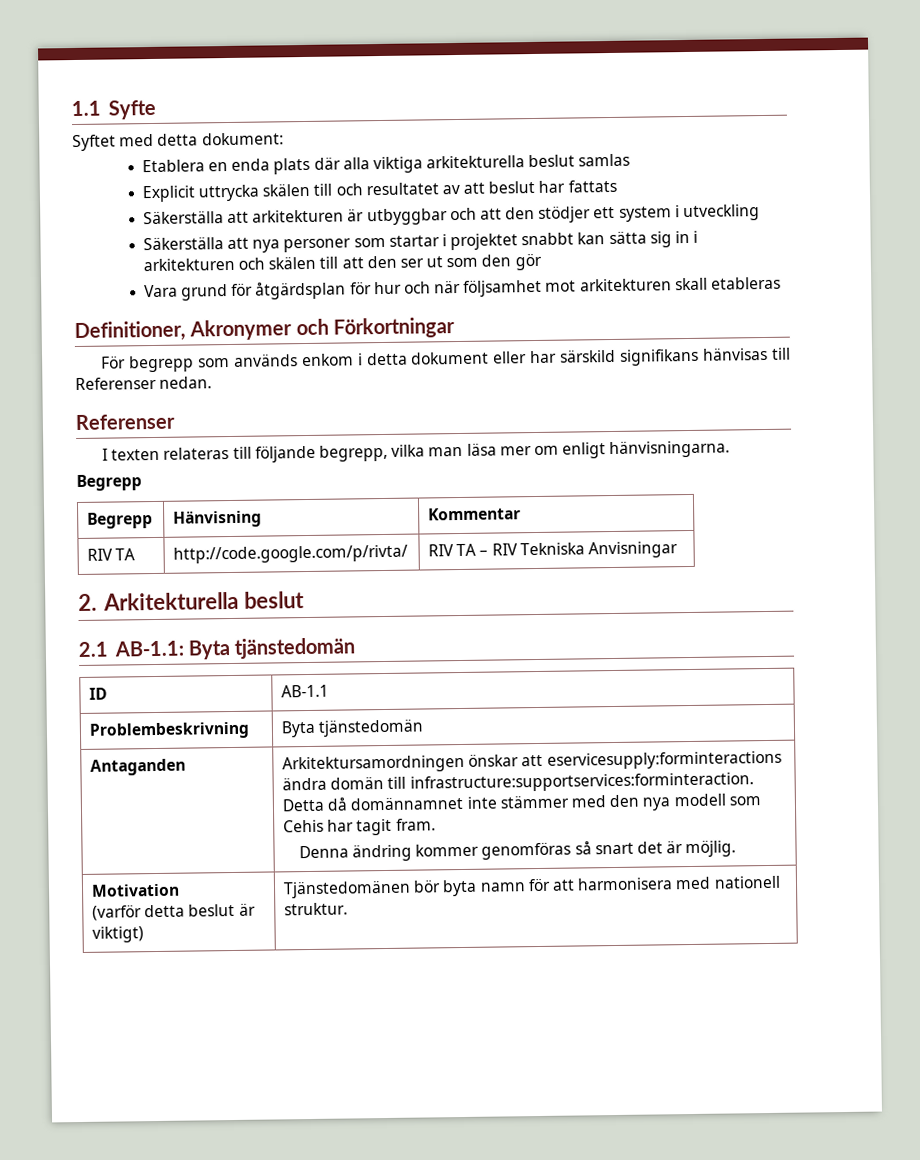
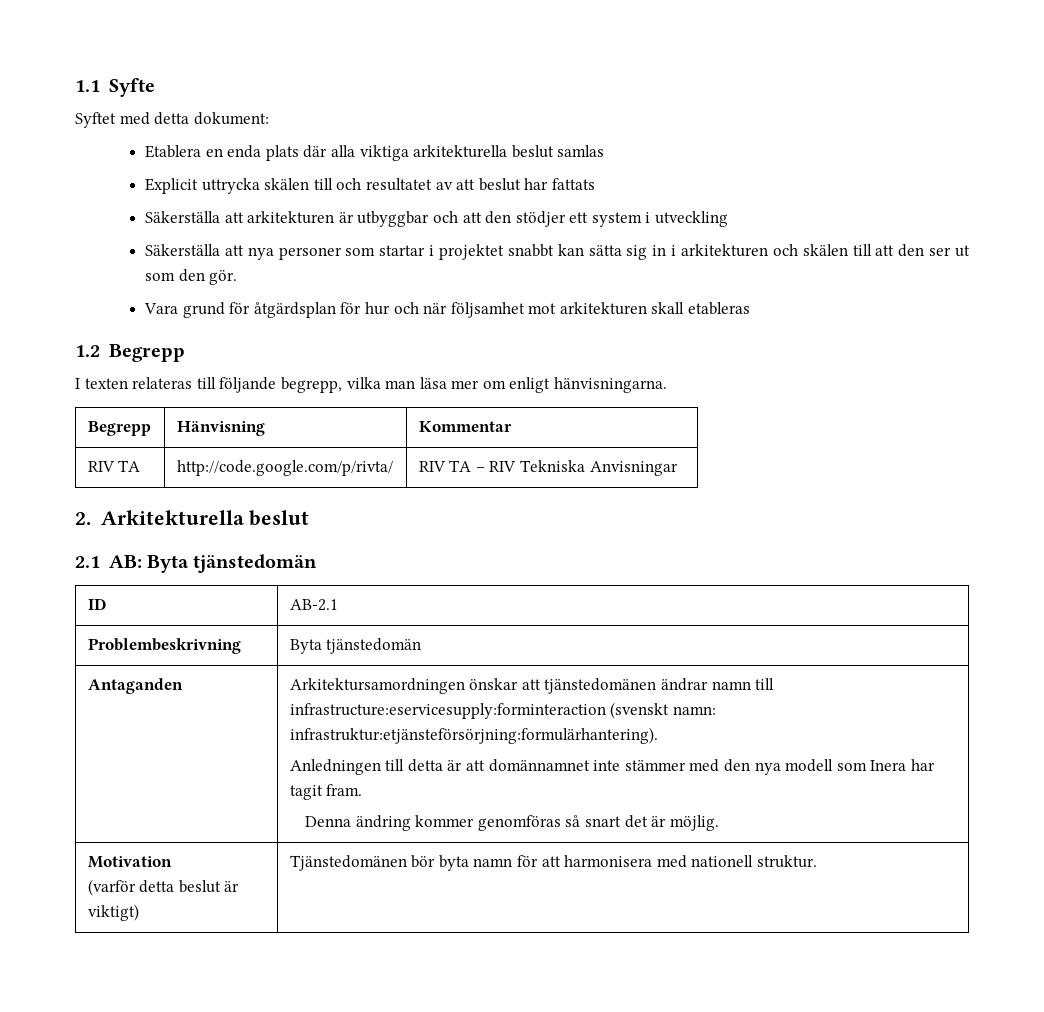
[514,253,542,271] gör -> [209,270,238,285] gör.
[74,317,455,343] [101,347,791,373] [75,376,213,391] [75,413,175,431] Definitioner, Akronymer och Förkortningar // För begrepp som används enkom i detta dokument eller har särskild signifikans hänvisas till Referenser nedan. // Referenser -> [75,344,185,362] 1.2 Begrepp
[76,474,142,492] // Begrepp -> (668, 385) none
[113,640,184,657] AB-1.1: -> [108,555,142,568] AB:
[281,684,330,698] AB-1.1 -> [289,599,338,611] AB-2.1
[546,750,782,770] [282,772,754,793] [282,797,349,812] eservicesupply:forminteractions ändra domän till infrastructure:supportservices:forminteraction. Detta då -> [544,678,775,694] [289,702,716,719] [289,727,658,744] [289,759,485,775] tjänstedomänen ändrar namn till infrastructure:eservicesupply:forminteraction (svenskt namn: infrastruktur:etjänsteförsörjning:formulärhantering). // Anledningen till detta är att
[283,819,325,833] Cehis -> [870,760,907,771] Inera

